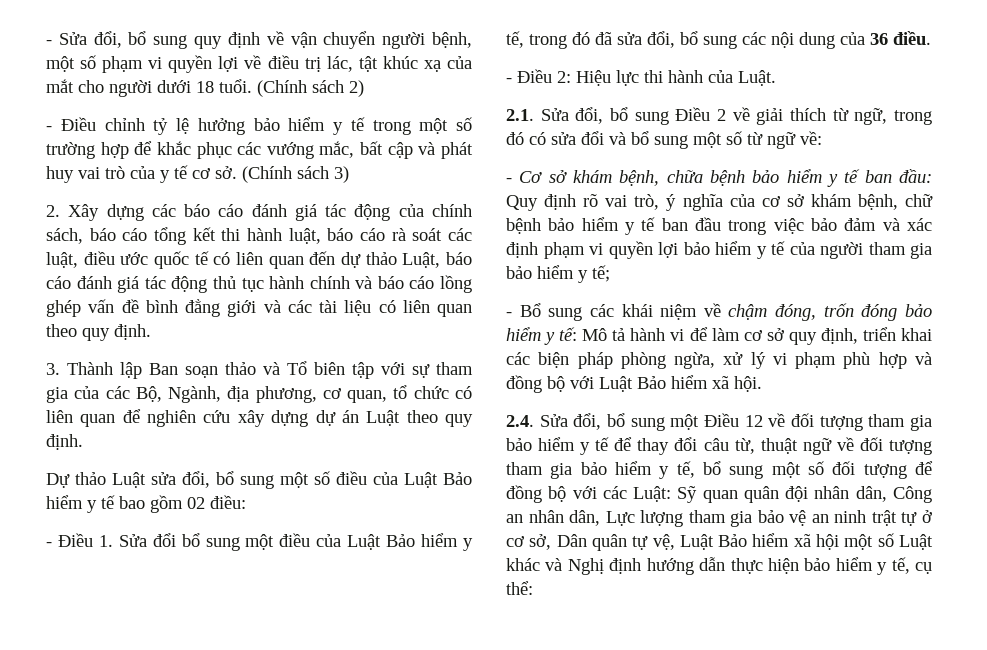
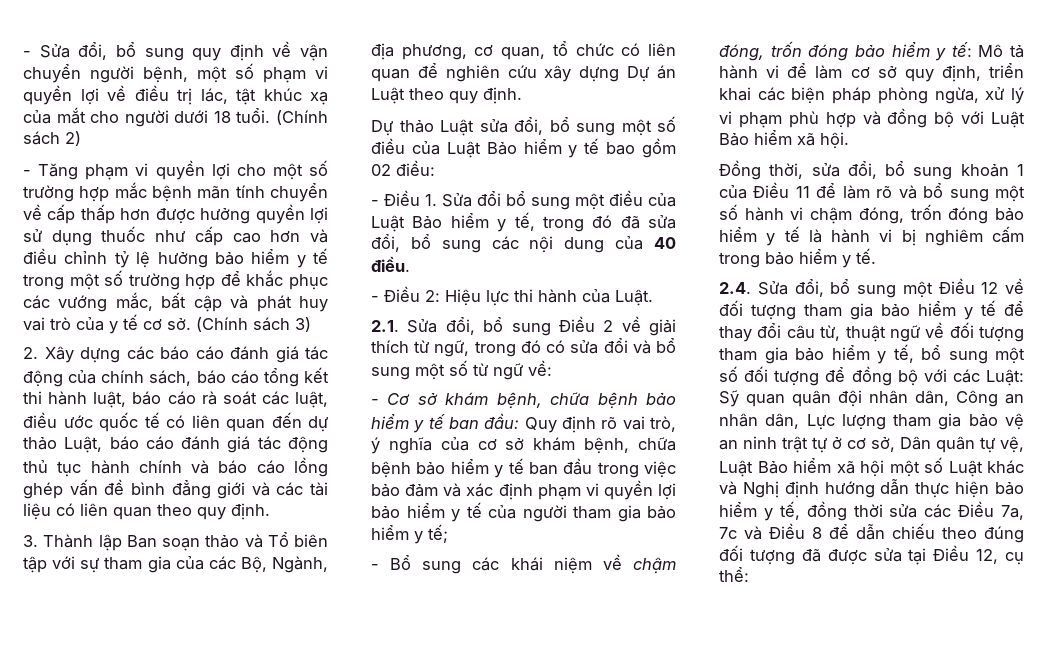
[60,117,96,131] Điều -> [38,160,328,180] [23,182,328,202] [23,204,328,224] [23,226,329,246] [23,248,57,264] Tăng phạm vi quyền lợi cho một số trường hợp mắc bệnh mãn tính chuyển về cấp thấp hơn được hưởng quyền lợi sử dụng thuốc như cấp cao hơn và điều
[315,410,336,426] dự -> [627,66,650,82] Dự
[870,33,888,45] 36 -> [654,237,676,249] 40
[905,194,933,207] chữ -> [638,437,676,451] chữa
(762, 384) none -> [719,160,1024,180] [719,182,1025,202] [719,204,1024,224] [719,226,1024,246] [719,248,876,268] // Đồng thời, sửa đổi, bổ sung khoản 1 của Điều 11 để làm rõ và bổ sung một số hành vi chậm đóng, trốn đóng bảo hiểm y tế là hành vi bị nghiêm cấm trong bảo hiểm y tế.
(910, 565) none -> [806,501,1024,521] [719,523,1024,543] [719,545,999,565] đồng thời sửa các Điều 7a, 7c và Điều 8 để dẫn chiếu theo đúng đối tượng đã được sửa tại Điều 12,

